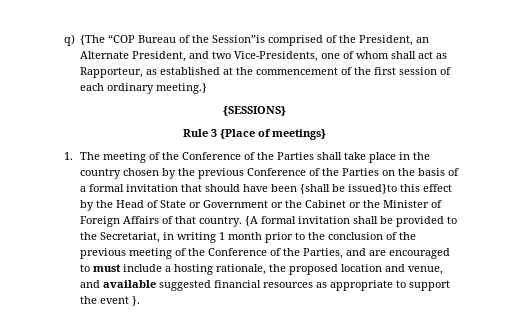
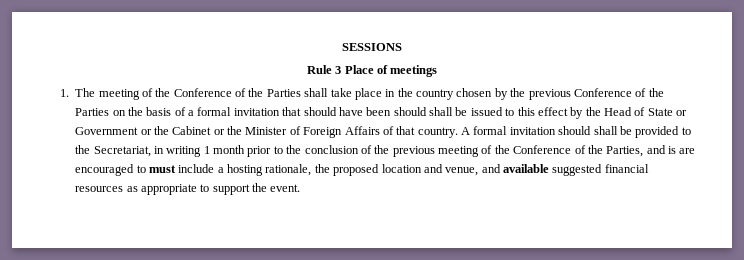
[63,34,430,46] [80,51,448,62] [80,67,452,78] [80,83,208,94] [222,106,286,116] q) {The “COP Bureau of the Session”is comprised of the President, an Alternate President, and two Vice-Presidents, one of whom shall act as Rapporteur, as established at the commencement of the first session of each ordinary meeting.} // {SESSIONS} -> [342,43,402,51] SESSIONS
[219,129,326,140] {Place of meetings} -> [344,65,438,77] Place of meetings
[300,184,398,194] {shall be issued}to -> [393,107,515,116] should shall be issued to
[245,216,351,226] {A formal invitation -> [461,126,592,135] A formal invitation should
(367, 252) none -> [668,146,677,154] is
[100,296,141,306] event }. -> [270,184,301,192] event.

